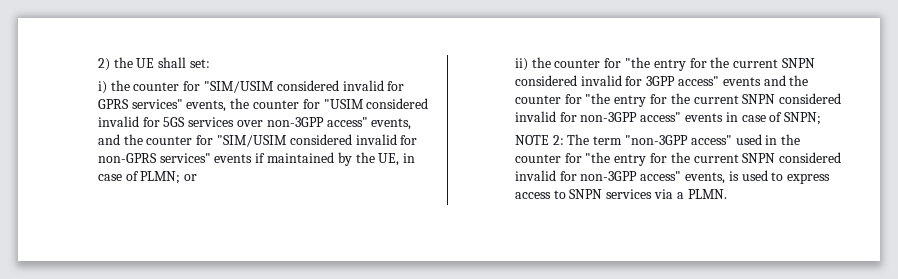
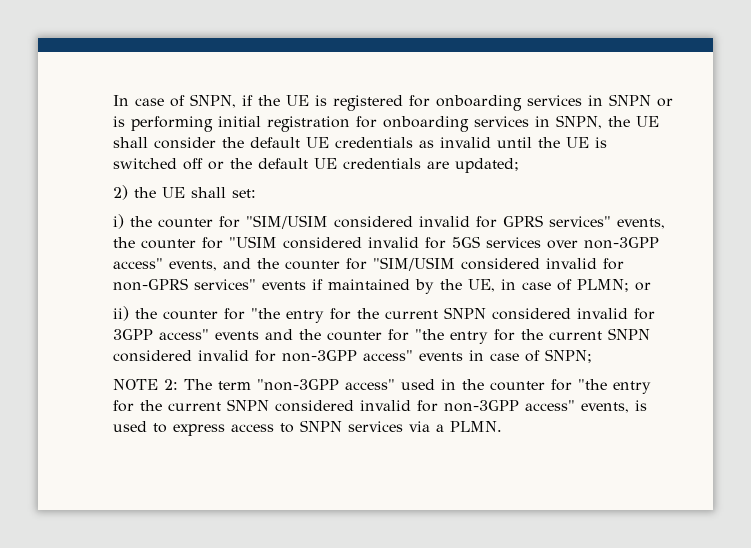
(97, 64) none -> [113,94,674,111] [113,115,660,132] [113,137,608,149] [113,158,520,173] In case of SNPN, if the UE is registered for onboarding services in SNPN or is performing initial registration for onboarding services in SNPN, the UE shall consider the default UE credentials as invalid until the UE is switched off or the default UE credentials are updated; //

